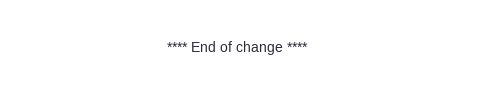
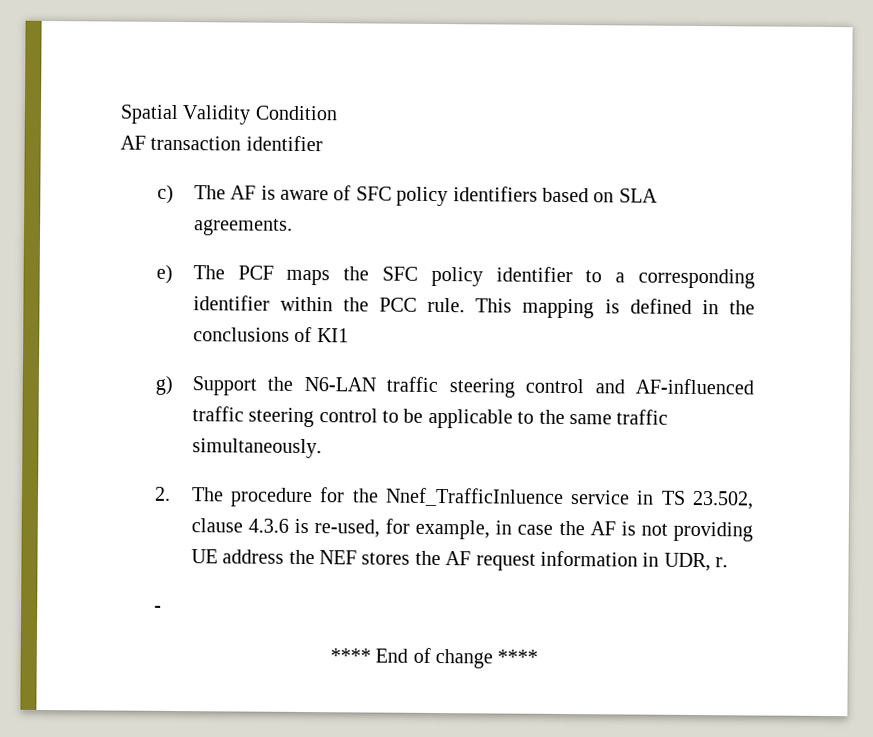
(166, 47) none -> [120,104,338,125] [120,135,323,152] [156,184,658,207] [193,218,293,236] [155,264,755,289] [192,295,756,319] [192,326,349,343] [154,375,754,398] [191,406,669,429] [191,438,322,459] [153,486,754,510] [190,518,753,542] [190,549,729,572] [153,605,162,612] Spatial Validity Condition // AF transaction identifier // c) The AF is aware of SFC policy identifiers based on SLA agreements. // e) The PCF maps the SFC policy identifier to a corresponding identifier within the PCC rule. This mapping is defined in the conclusions of KI1 // g) Support the N6-LAN traffic steering control and AF-influenced traffic steering control to be applicable to the same traffic simultaneously. // 2. The procedure for the Nnef_TrafficInluence service in TS 23.502, clause 4.3.6 is re-used, for example, in case the AF is not providing UE address the NEF stores the AF request information in UDR, r. // - //

